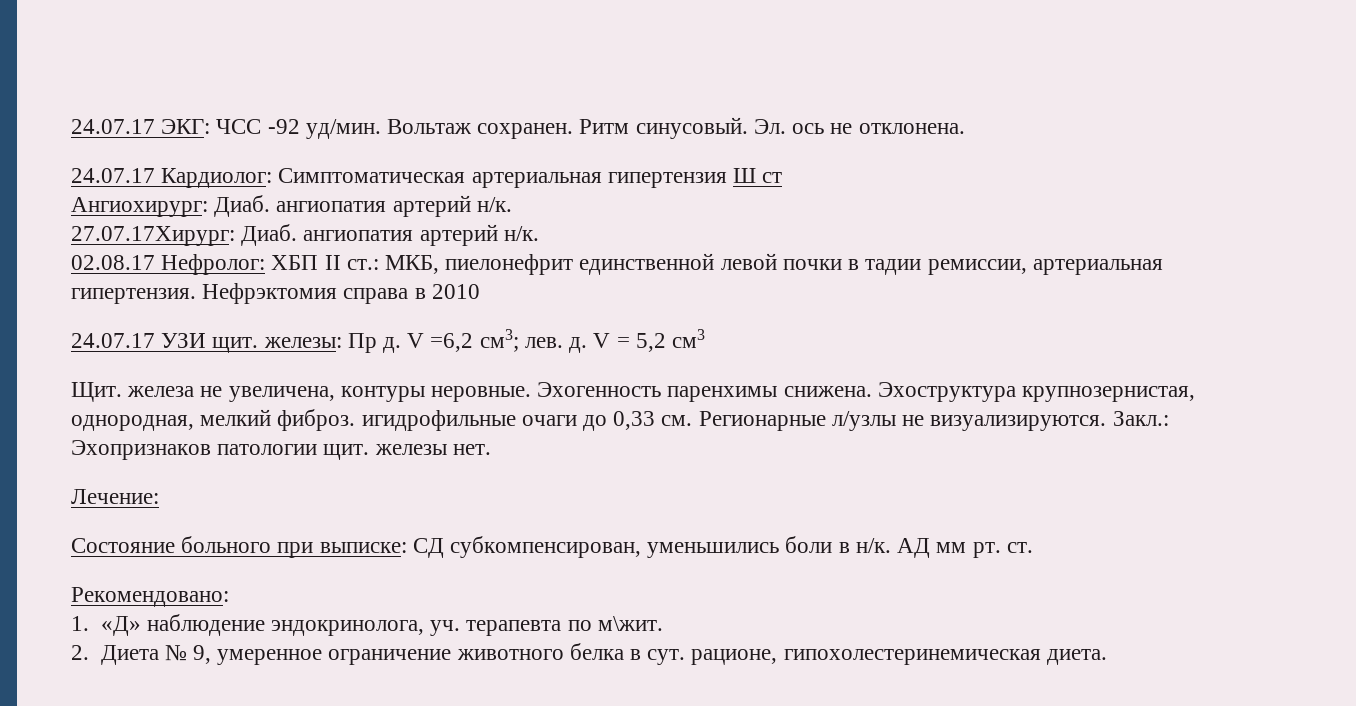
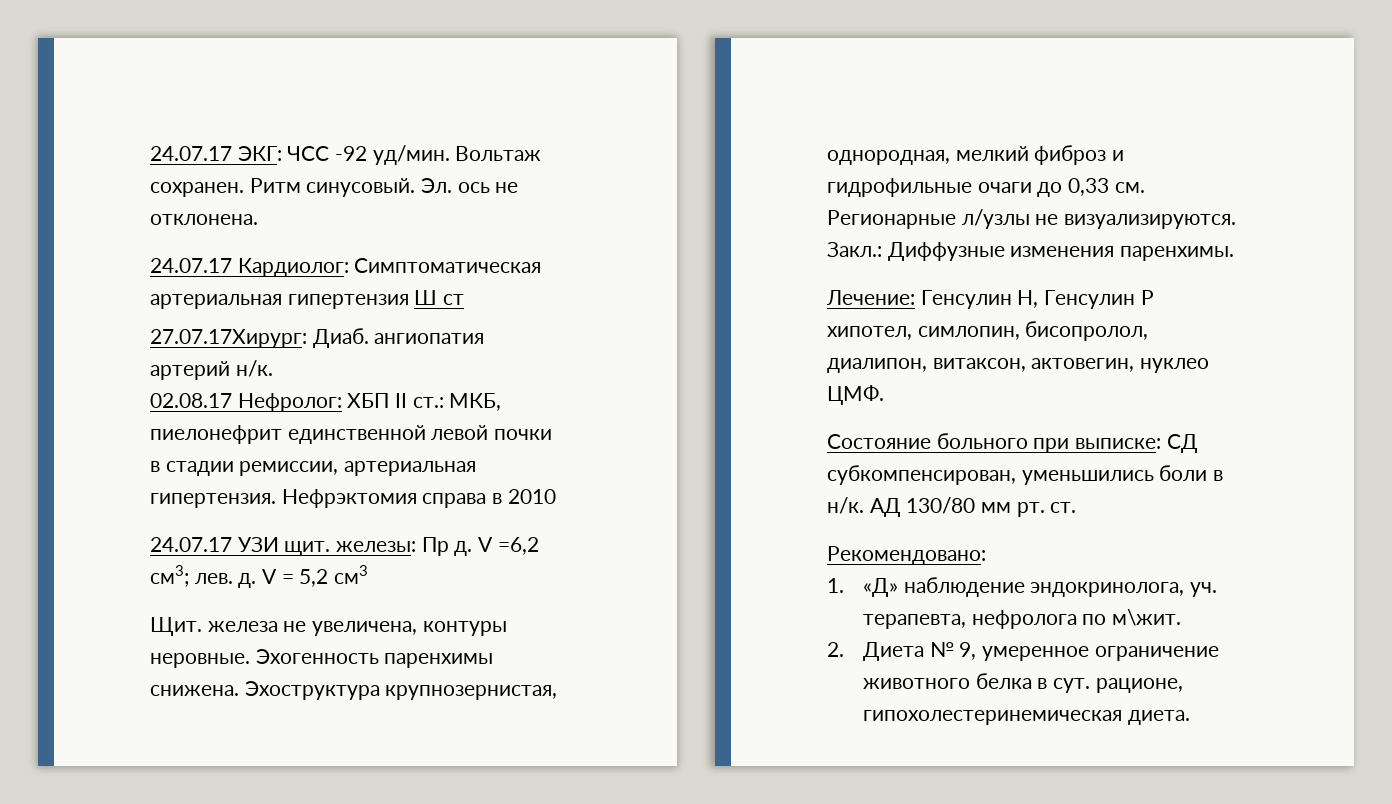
[71,195,512,217] // Ангиохирург: Диаб. ангиопатия артерий н/к. -> (465, 299) none
[865,259,922,275] тадии -> [165,461,234,476] стадии
[277,409,516,431] фиброз. игидрофильные -> [1034,145,1125,165] [827,178,972,197] фиброз и гидрофильные
[71,440,491,460] [71,489,159,504] Эхопризнаков патологии щит. железы нет. // Лечение: -> [887,242,1235,261] [826,290,1154,309] [827,321,1149,341] [827,358,1210,373] [827,385,884,405] Диффузные изменения паренхимы. // Лечение: Генсулин Н, Генсулин Р хипотел, симлопин, бисопролол, диалипон, витаксон, актовегин, нуклео ЦМФ.
(931, 548) none -> [906,497,976,514] 130/80
[466,620,562,636] терапевта -> [862,610,1077,629] терапевта, нефролога

